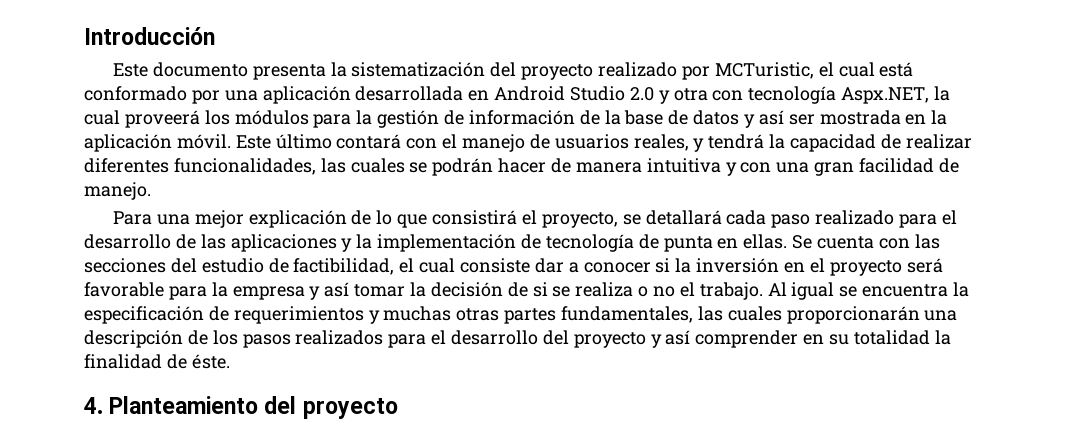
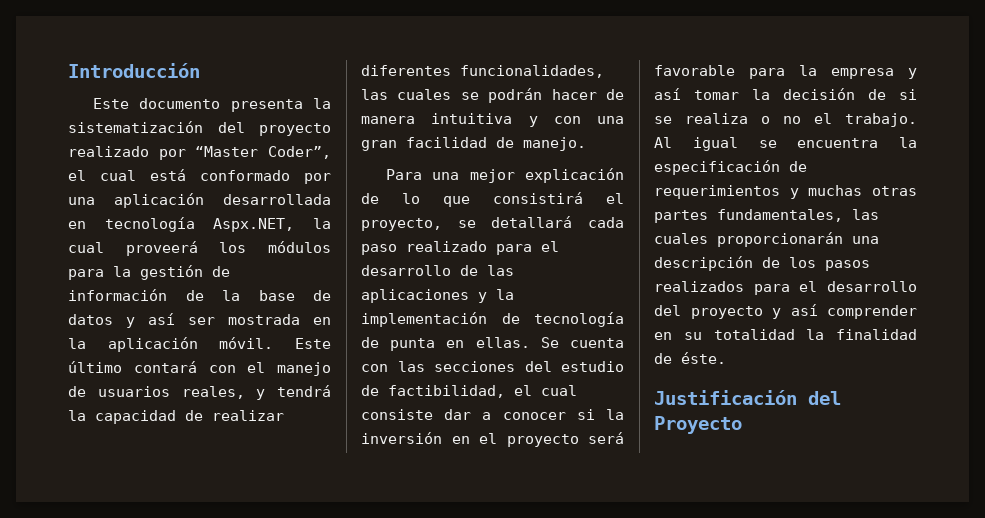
[714,62,814,79] MCTuristic, -> [195,146,331,159] “Master Coder”,
[494,86,744,104] Android Studio 2.0 y otra con -> (86, 225) none
[84,396,398,419] 4. Planteamiento del proyecto -> [654,390,841,405] [654,416,742,434] Justificación del Proyecto

